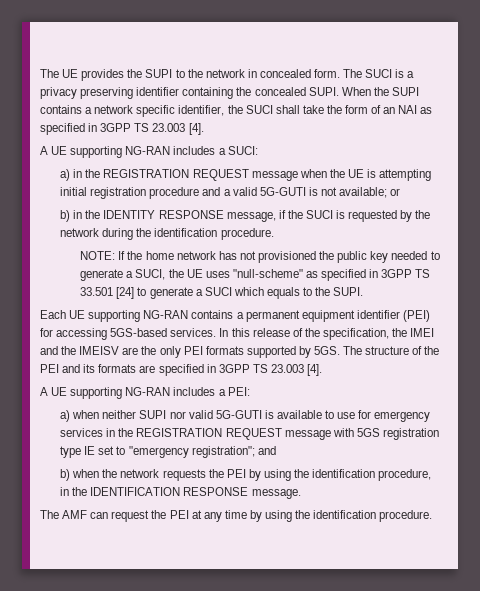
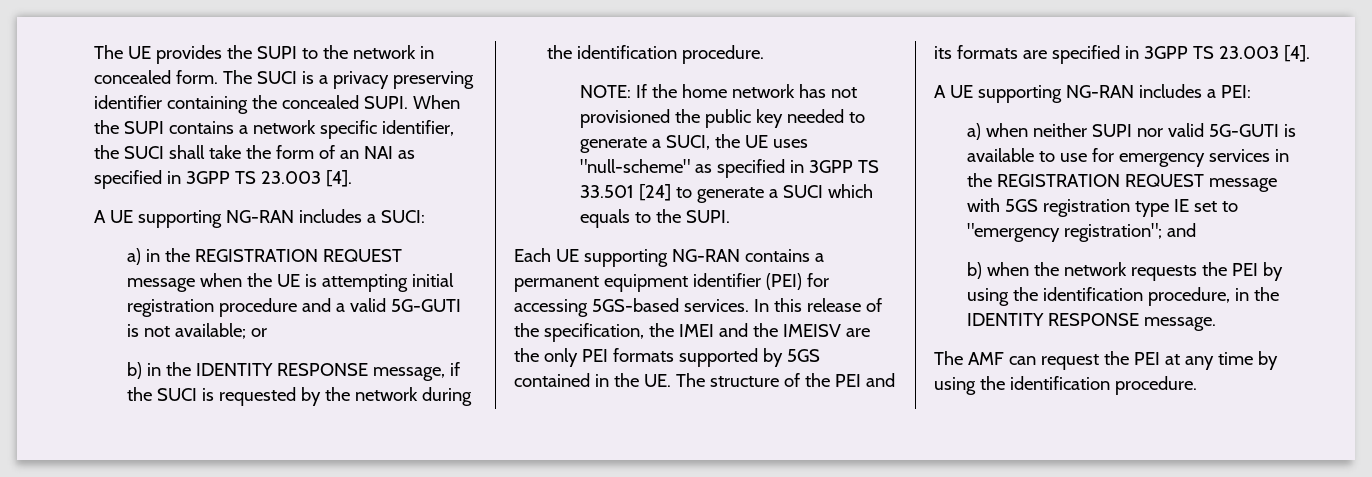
[314,346,341,355] 5GS. -> [786,349,820,362] [514,373,671,387] 5GS contained in the UE.
[90,487,181,496] IDENTIFICATION -> [967,313,1045,326] IDENTITY

